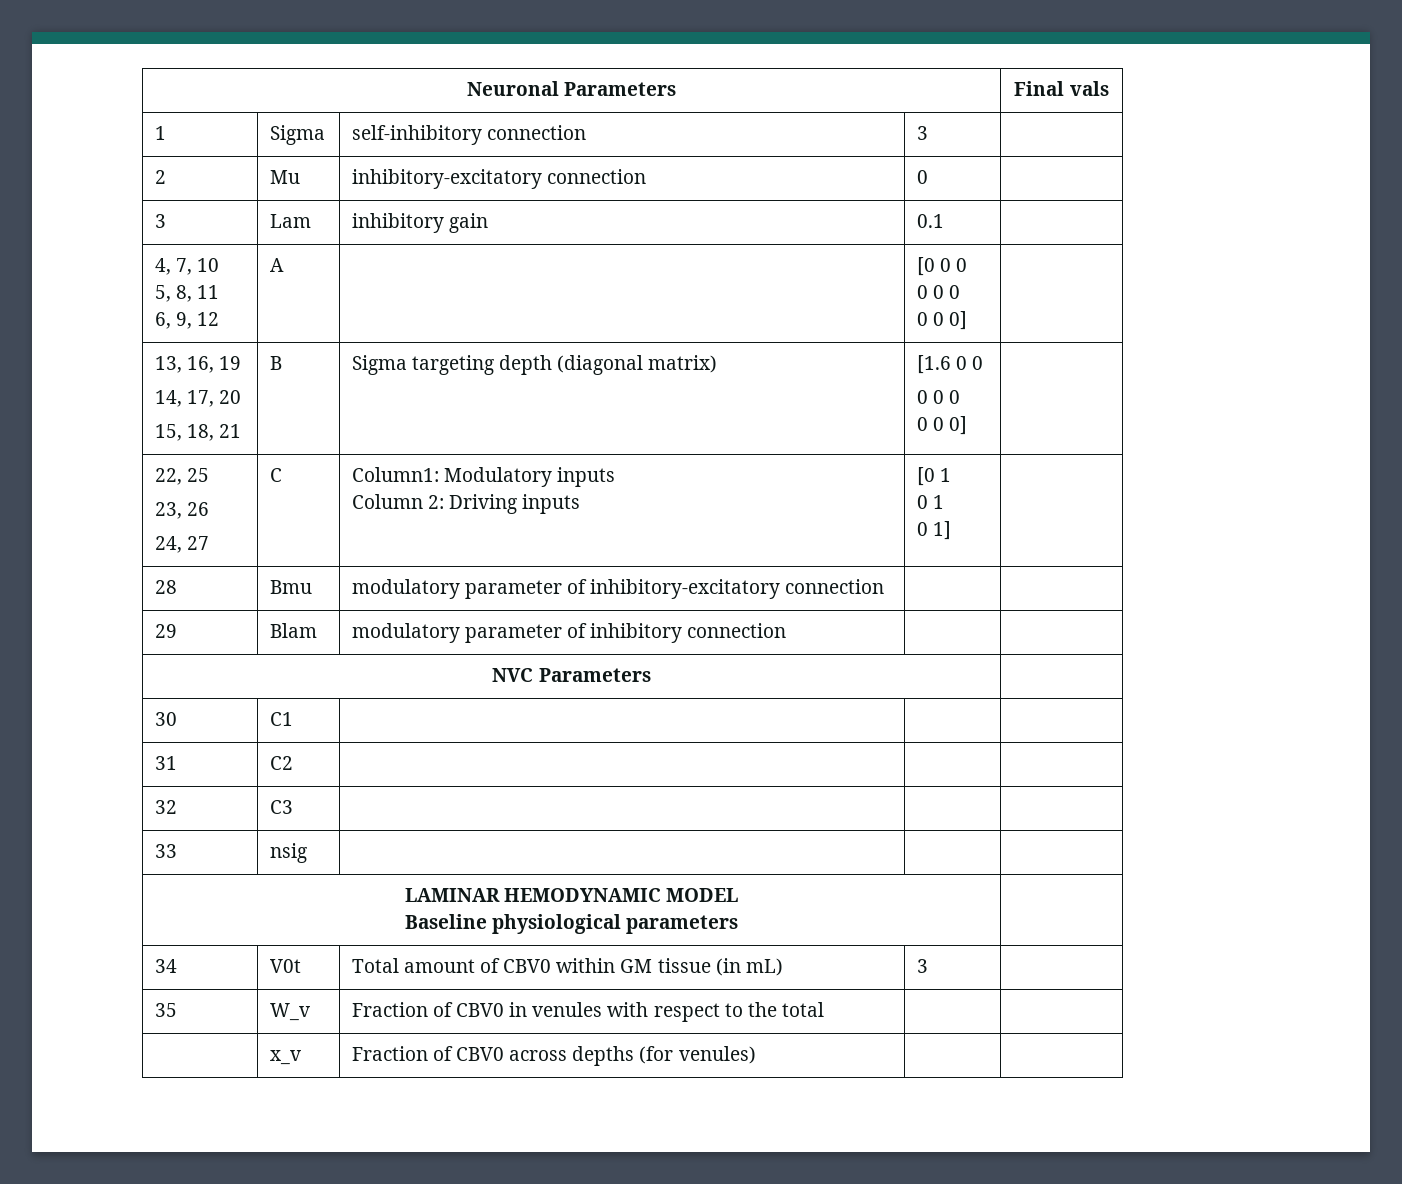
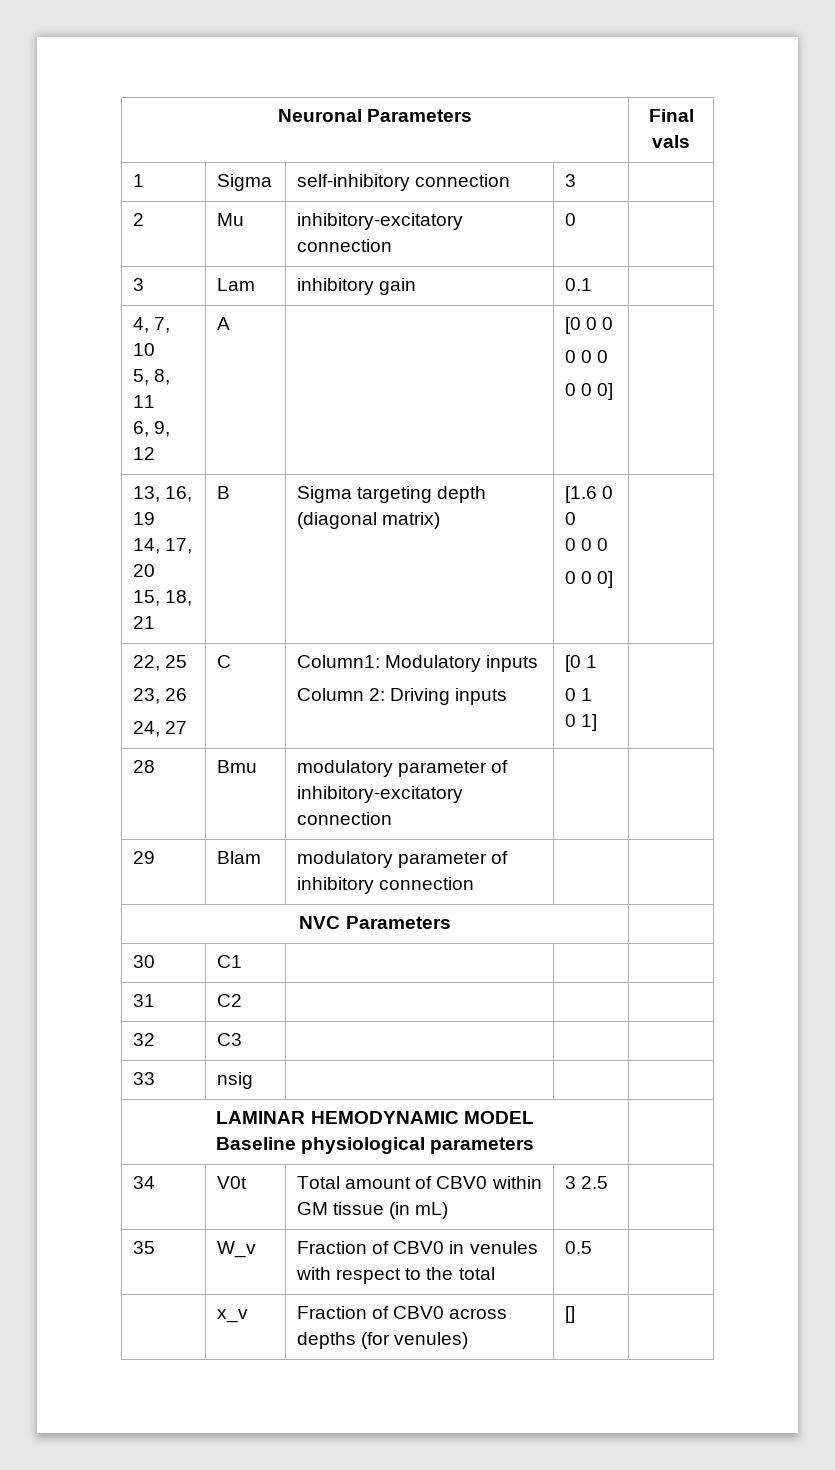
(928, 966) none -> [581,1176,609,1189] 2.5
(824, 1009) none -> [565,1241,593,1254] 0.5
(756, 1055) none -> [565,1306,576,1323] []

